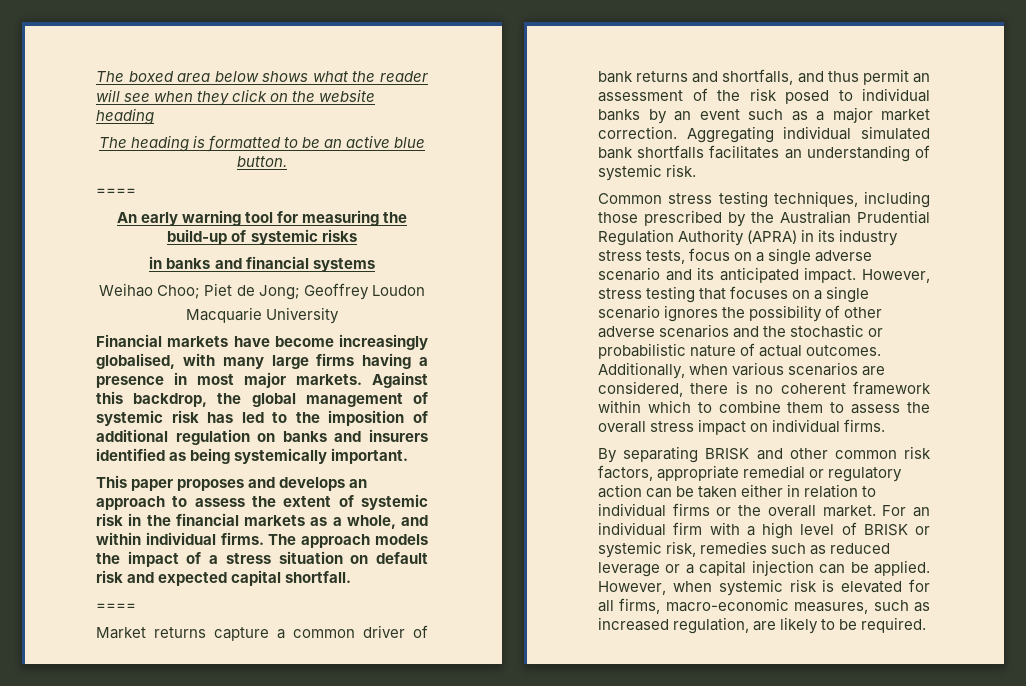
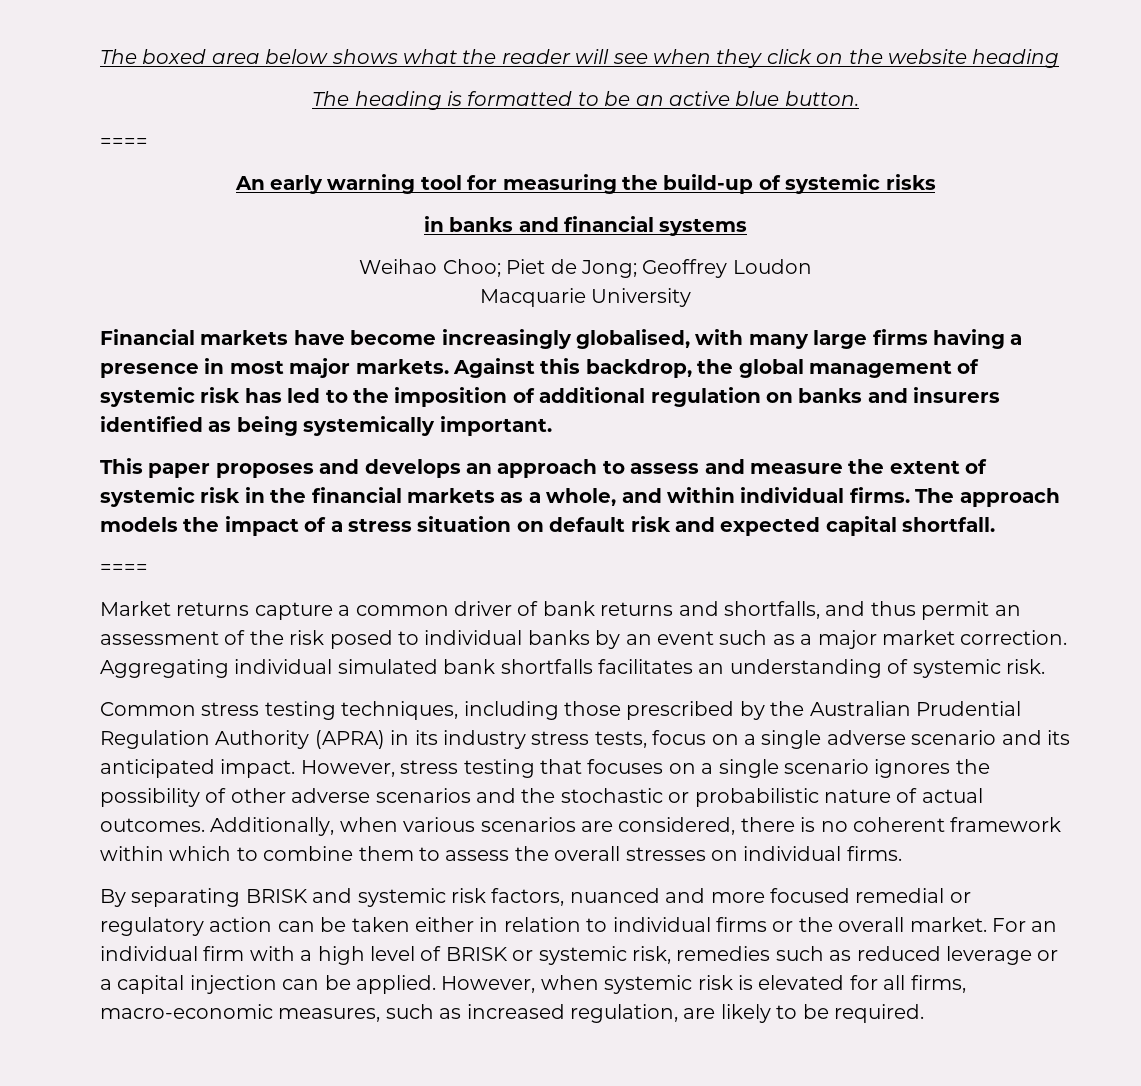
(245, 502) none -> [704,459,843,474] and measure
[650,419,747,435] stress impact -> [625,847,706,861] stresses
[789,446,931,459] [598,465,740,481] other common risk factors, appropriate -> [357,888,850,907] systemic risk factors, nuanced and more focused

